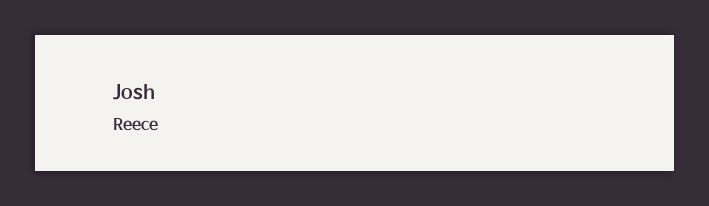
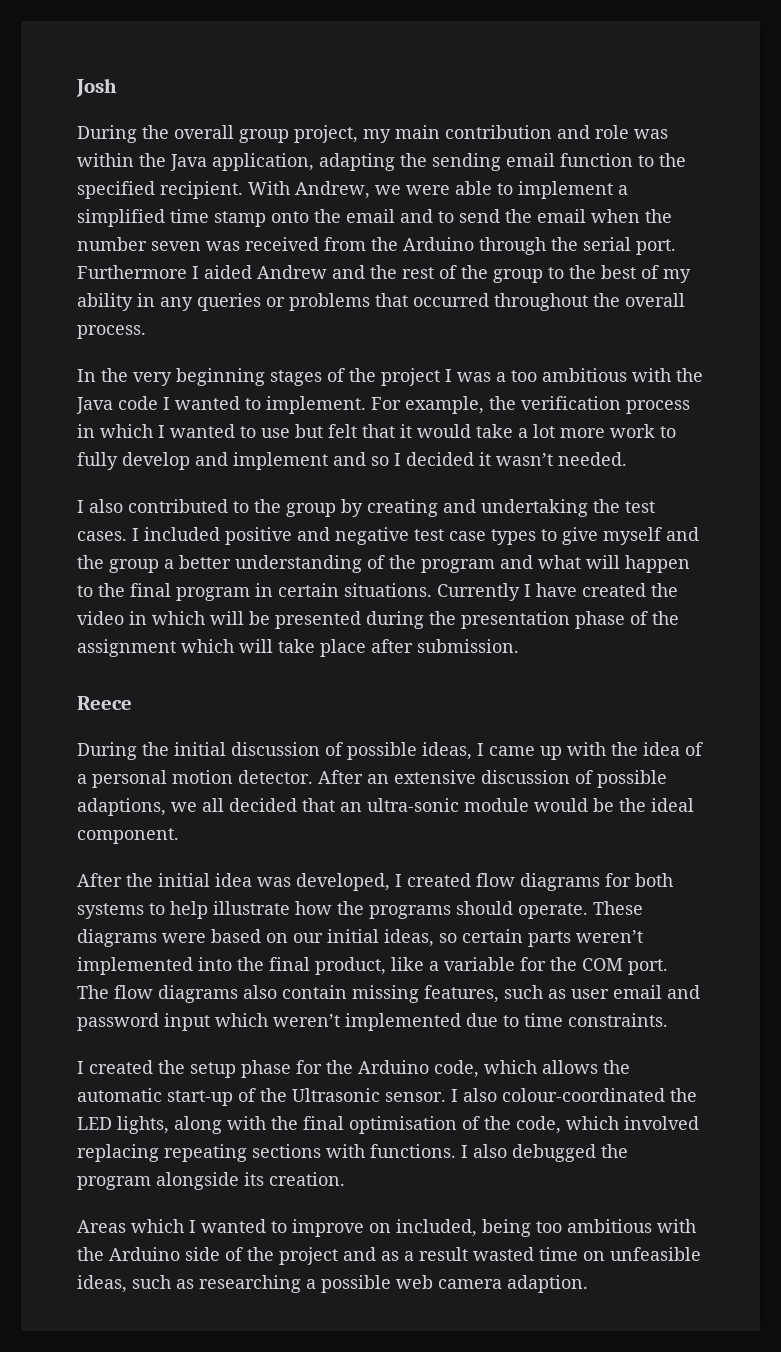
[113,118,158,131] Reece -> [77,125,668,143] [77,153,686,171] [77,181,628,199] [77,209,672,227] [77,237,676,255] [77,265,691,283] [77,293,685,311] [77,325,146,339] [77,368,703,386] [76,396,690,414] [77,424,676,438] [77,452,627,470] [77,499,655,517] [77,527,699,545] [77,555,690,573] [77,583,678,601] [77,611,679,629] [77,639,519,657] [77,696,132,710] [77,742,703,760] [77,770,667,788] [77,798,694,816] [77,828,179,844] [77,873,673,891] [77,901,643,919] [77,929,643,947] [77,957,668,975] [77,985,700,1003] [77,1013,668,1031] [77,1060,630,1078] [77,1088,697,1106] [77,1116,699,1134] [77,1144,628,1162] [77,1172,345,1190] [77,1219,696,1237] [77,1247,701,1265] [77,1275,588,1293] During the overall group project, my main contribution and role was within the Java application, adapting the sending email function to the specified recipient. With Andrew, we were able to implement a simplified time stamp onto the email and to send the email when the number seven was received from the Arduino through the serial port. Furthermore I aided Andrew and the rest of the group to the best of my ability in any queries or problems that occurred throughout the overall process. // In the very beginning stages of the project I was a too ambitious with the Java code I wanted to implement. For example, the verification process in which I wanted to use but felt that it would take a lot more work to fully develop and implement and so I decided it wasn’t needed. // I also contributed to the group by creating and undertaking the test cases. I included positive and negative test case types to give myself and the group a better understanding of the program and what will happen to the final program in certain situations. Currently I have created the video in which will be presented during the presentation phase of the assignment which will take place after submission. // Reece // During the initial discussion of possible ideas, I came up with the idea of a personal motion detector. After an extensive discussion of possible adaptions, we all decided that an ultra-sonic module would be the ideal component. // After the initial idea was developed, I created flow diagrams for both systems to help illustrate how the programs should operate. These diagrams were based on our initial ideas, so certain parts weren’t implemented into the final product, like a variable for the COM port. The flow diagrams also contain missing features, such as user email and password input which weren’t implemented due to time constraints. // I created the setup phase for the Arduino code, which allows the automatic start-up of the Ultrasonic sensor. I also colour-coordinated the LED lights, along with the final optimisation of the code, which involved replacing repeating sections with functions. I also debugged the program alongside its creation. // Areas which I wanted to improve on included, being too ambitious with the Arduino side of the project and as a result wasted time on unfeasible ideas, such as researching a possible web camera adaption.

